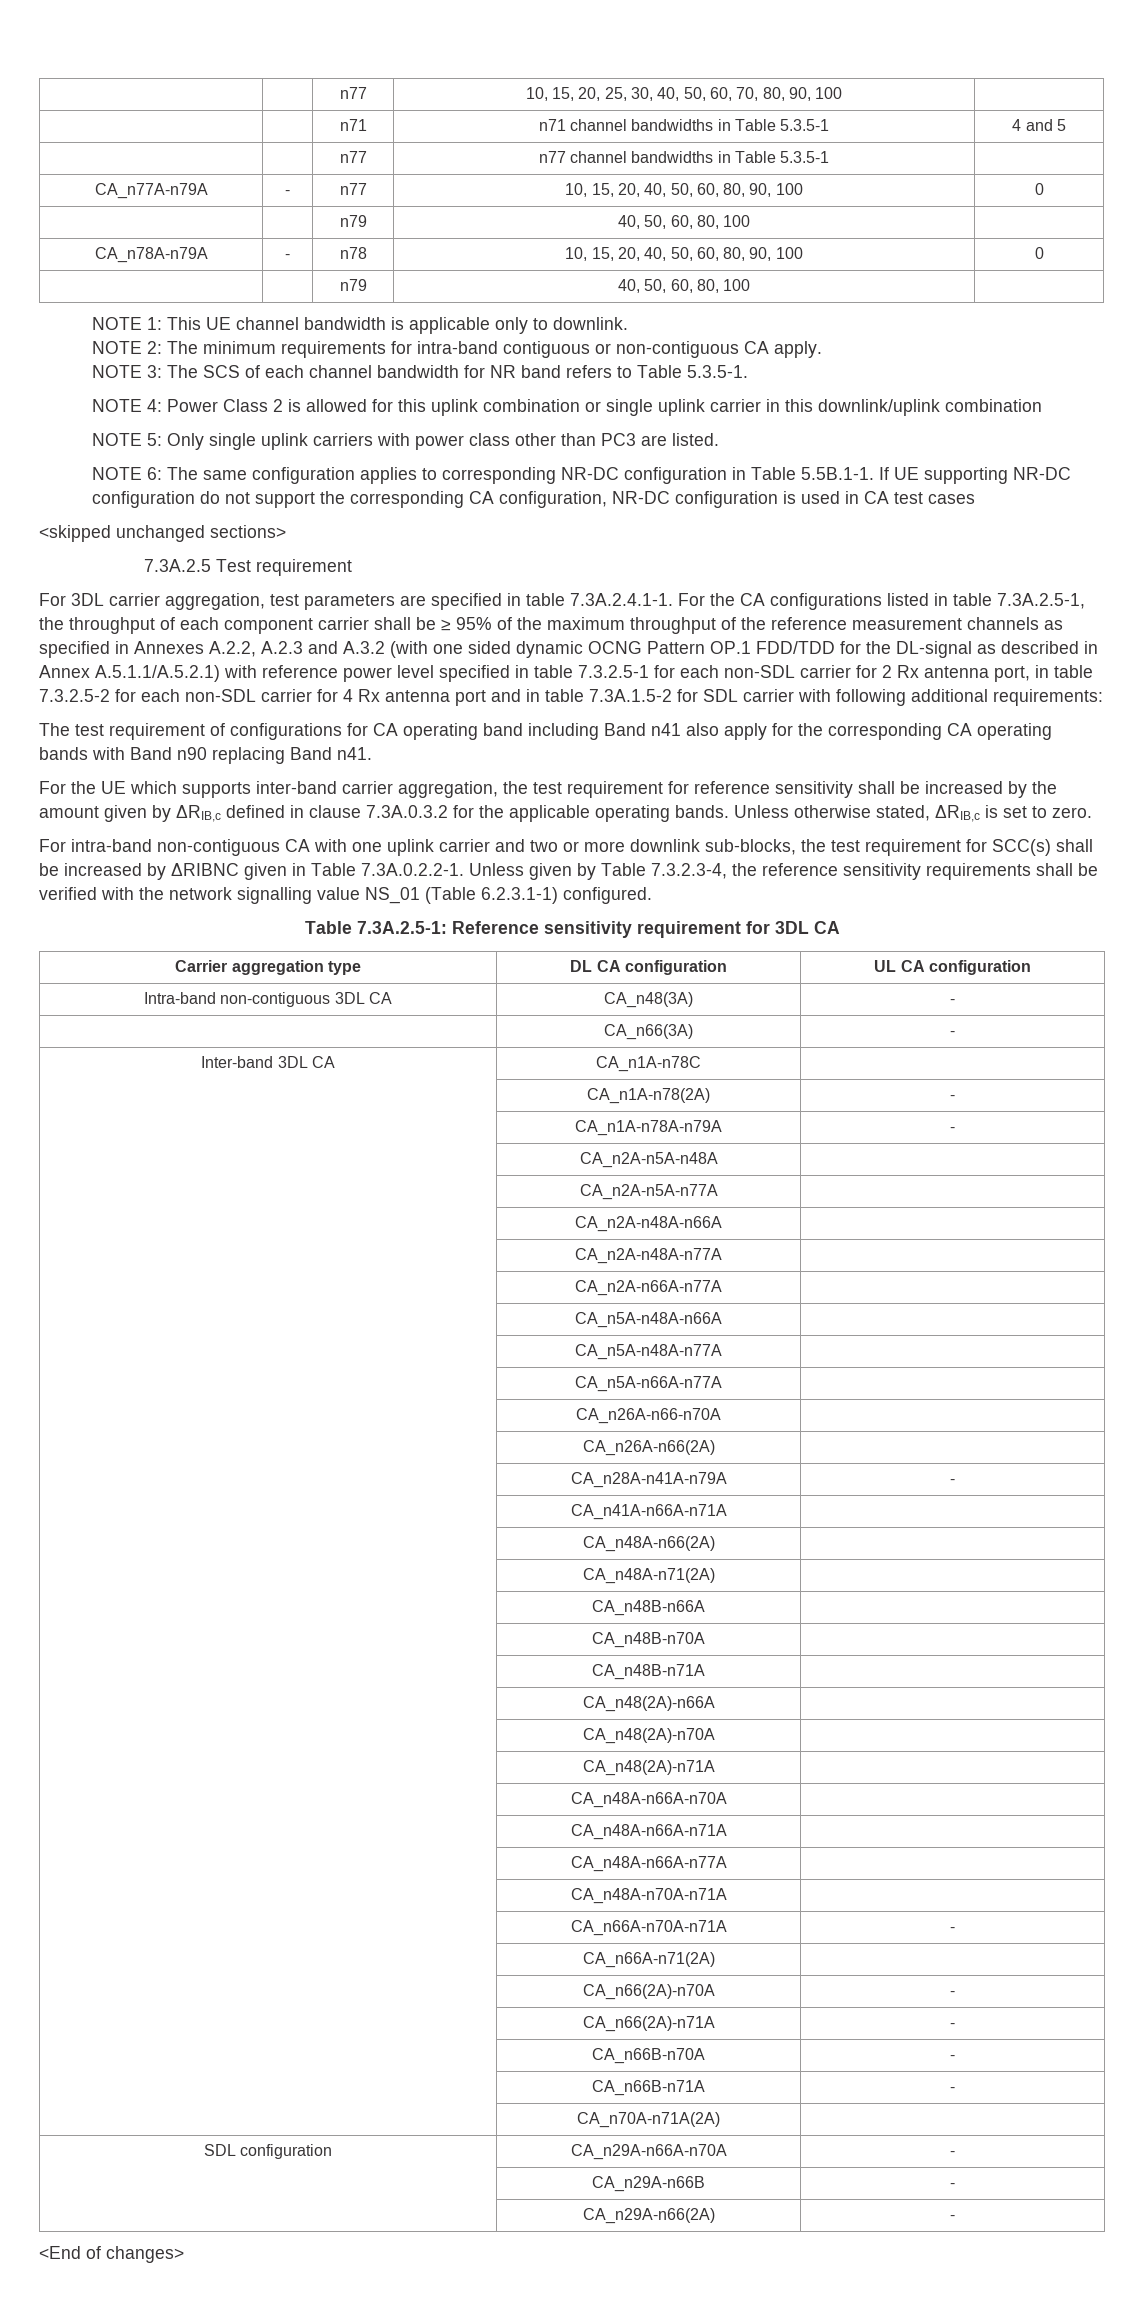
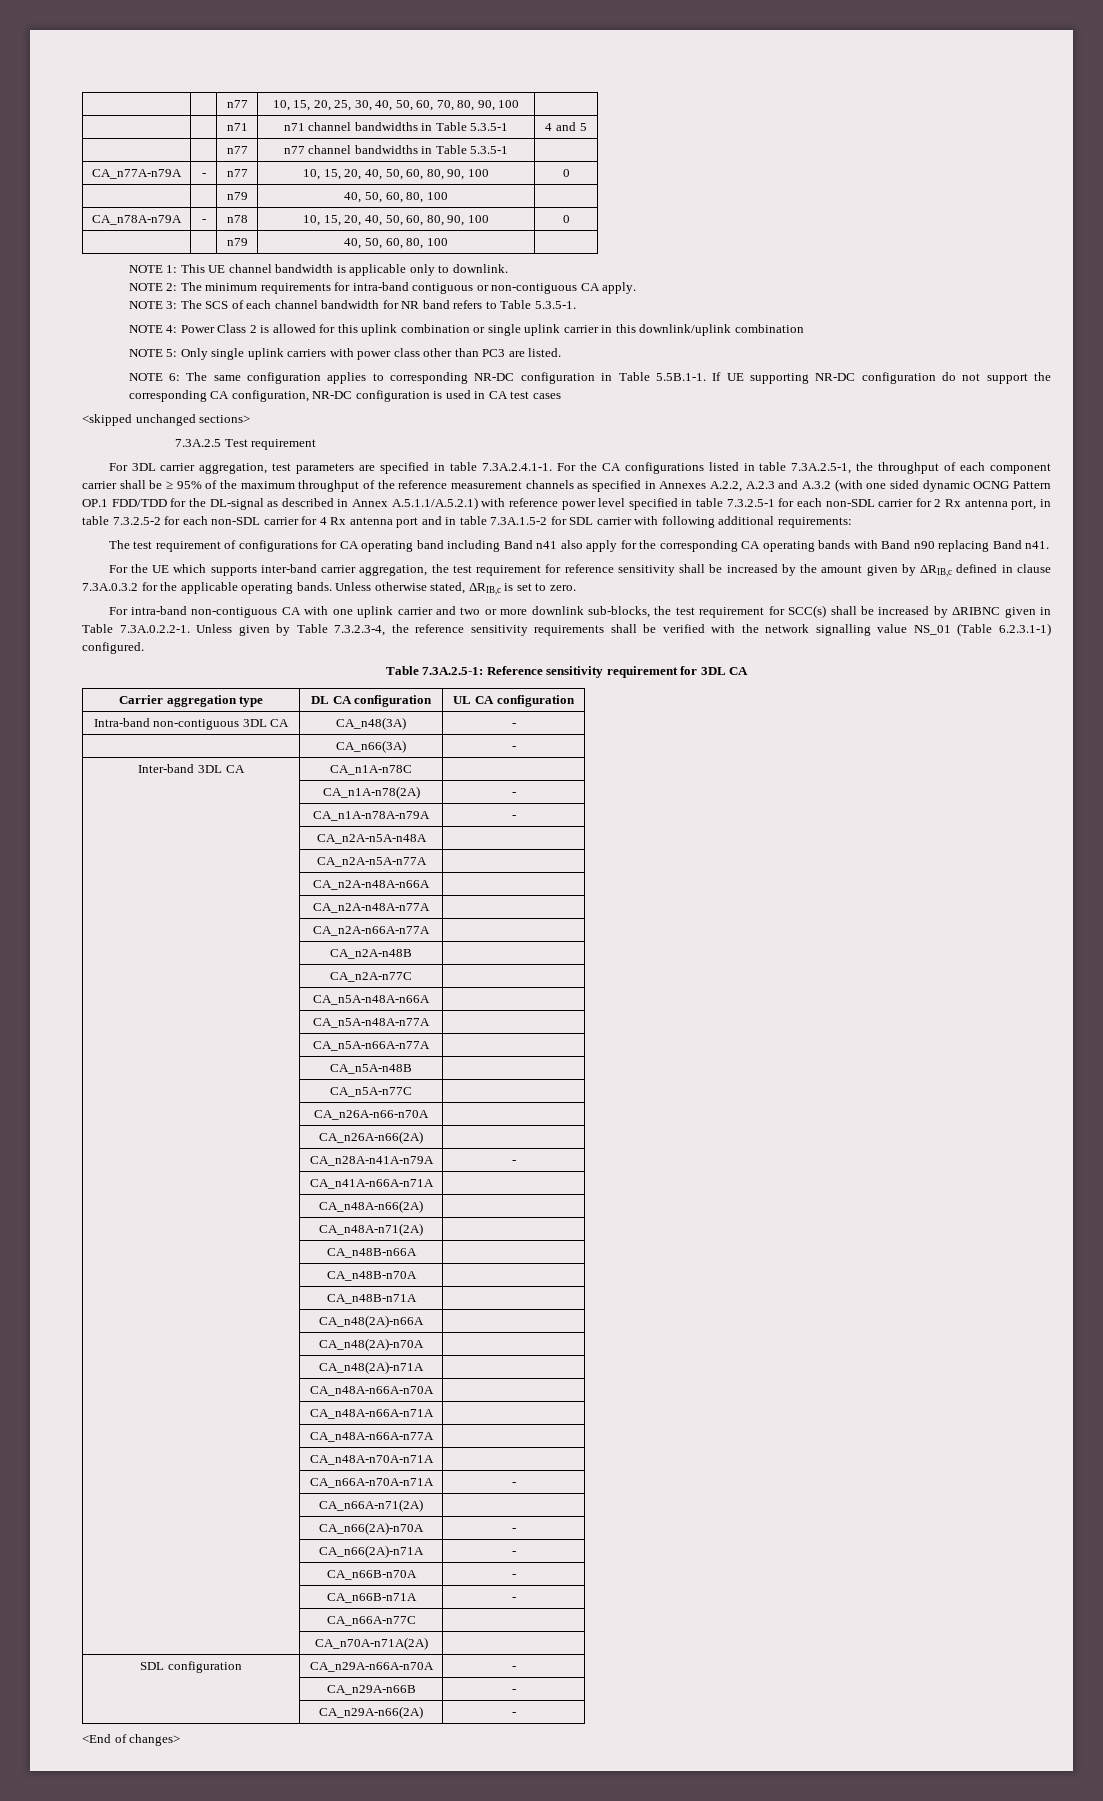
(722, 1288) none -> [330,949,412,959] [330,972,412,982] // | CA_n2A-n48B | // | CA_n2A-n77C |
(722, 1384) none -> [330,1064,412,1074] [330,1087,412,1097] // | CA_n5A-n48B | // | CA_n5A-n77C |
(955, 2089) none -> [326,1616,416,1626] // | CA_n66A-n77C |

